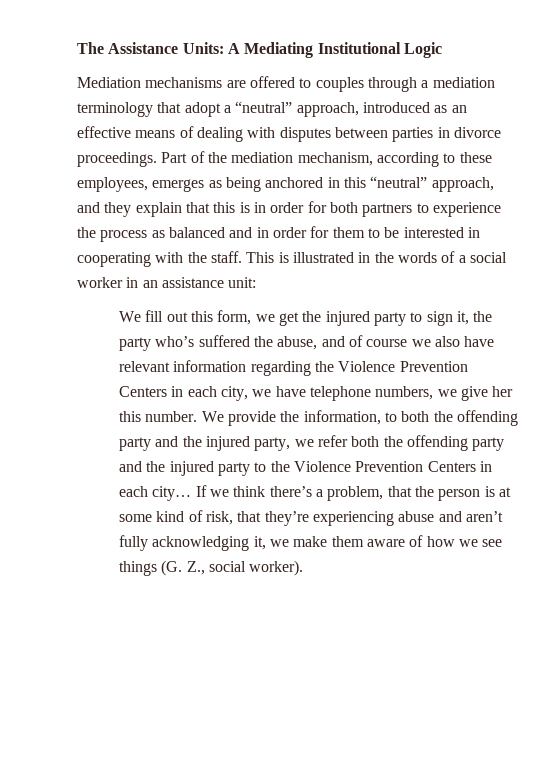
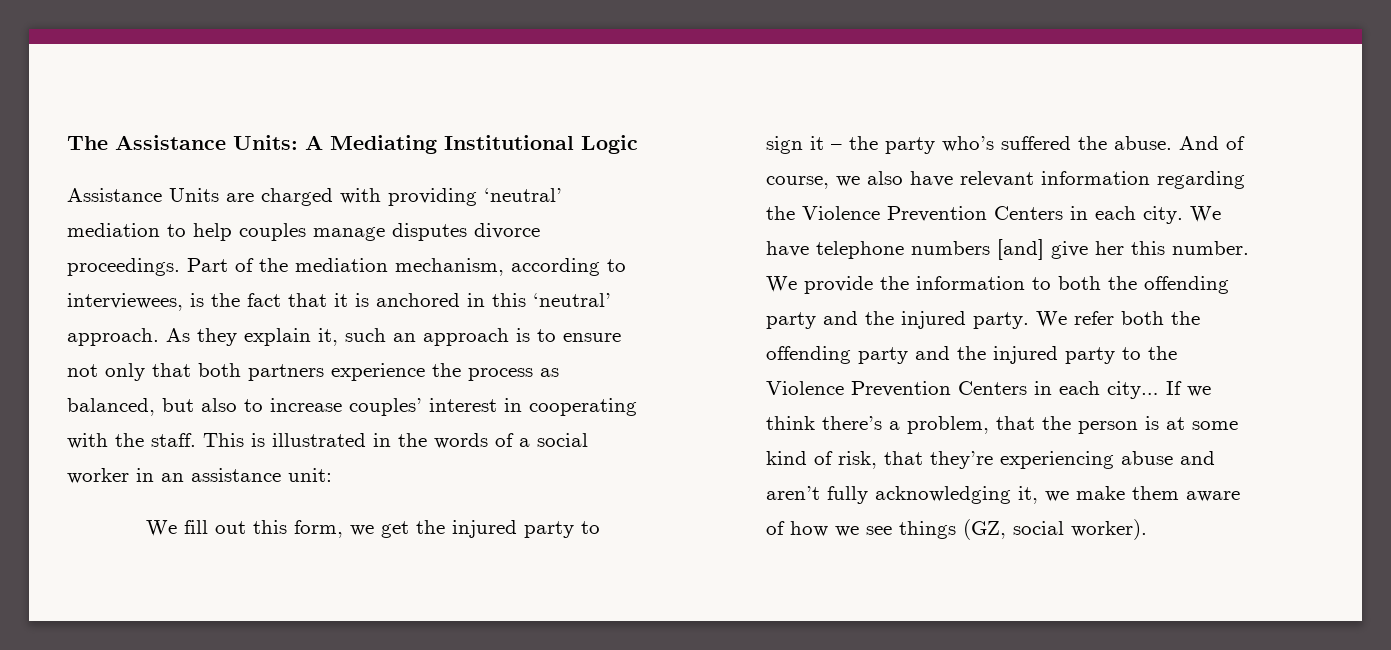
[77,76,495,92] [77,101,467,117] [77,126,450,142] Mediation mechanisms are offered to couples through a mediation terminology that adopt a “neutral” approach, introduced as an effective means of dealing with disputes between parties in -> [67,188,562,206] [67,223,467,241] Assistance Units are charged with providing ‘neutral’ mediation to help couples manage disputes
[459,152,492,163] [77,176,494,192] [77,201,327,217] these employees, emerges as being anchored in this “neutral” approach, and they explain that this is in order for -> [67,293,611,311] [67,328,621,346] [67,363,191,381] interviewees, is the fact that it is anchored in this ‘neutral’ approach. As they explain it, such an approach is to ensure not only that
[416,203,429,213] to -> (324, 372) none
[168,226,464,238] balanced and in order for them to be interested -> [67,398,497,416] balanced, but also to increase couples’ interest
[456,311,469,325] it, -> [810,136,843,150] it –
[277,335,408,350] abuse, and of course -> [1114,136,1246,150] [766,176,830,189] abuse. And of course,
[221,386,457,401] city, we have telephone numbers, we -> [1143,206,1222,224] [766,239,1045,260] city. We have telephone numbers [and]
[303,410,381,425] information, -> [916,276,1026,290] information
[254,437,314,451] party, we -> [973,311,1068,329] party. We
[161,560,205,576] (G. Z., -> [963,519,1007,540] (GZ,

